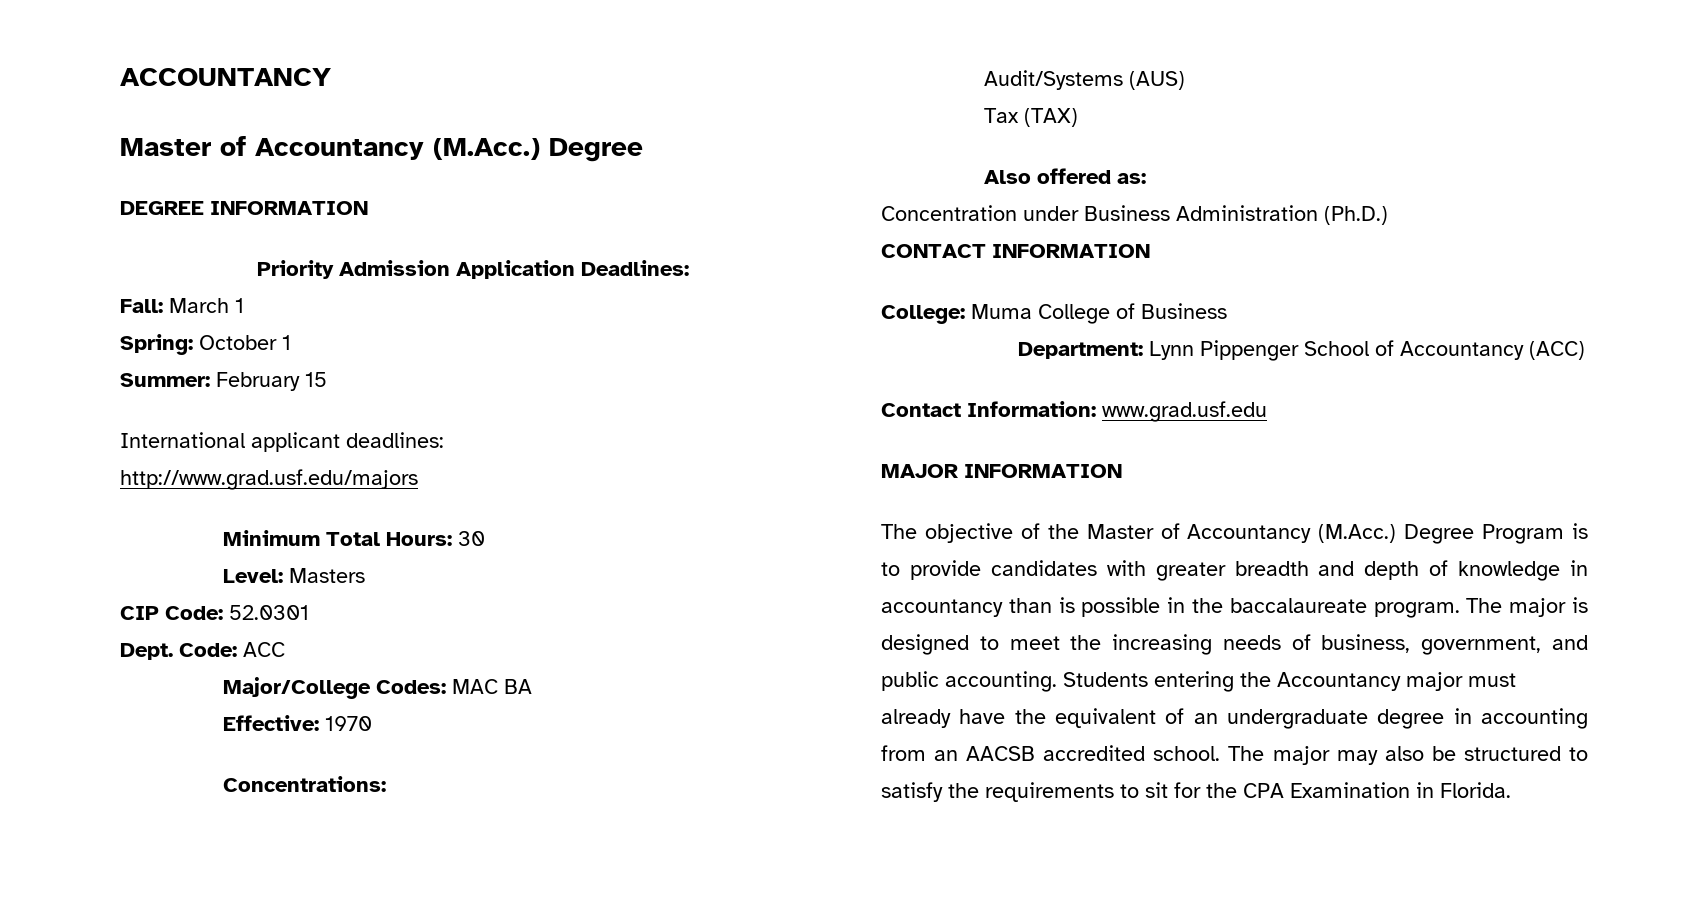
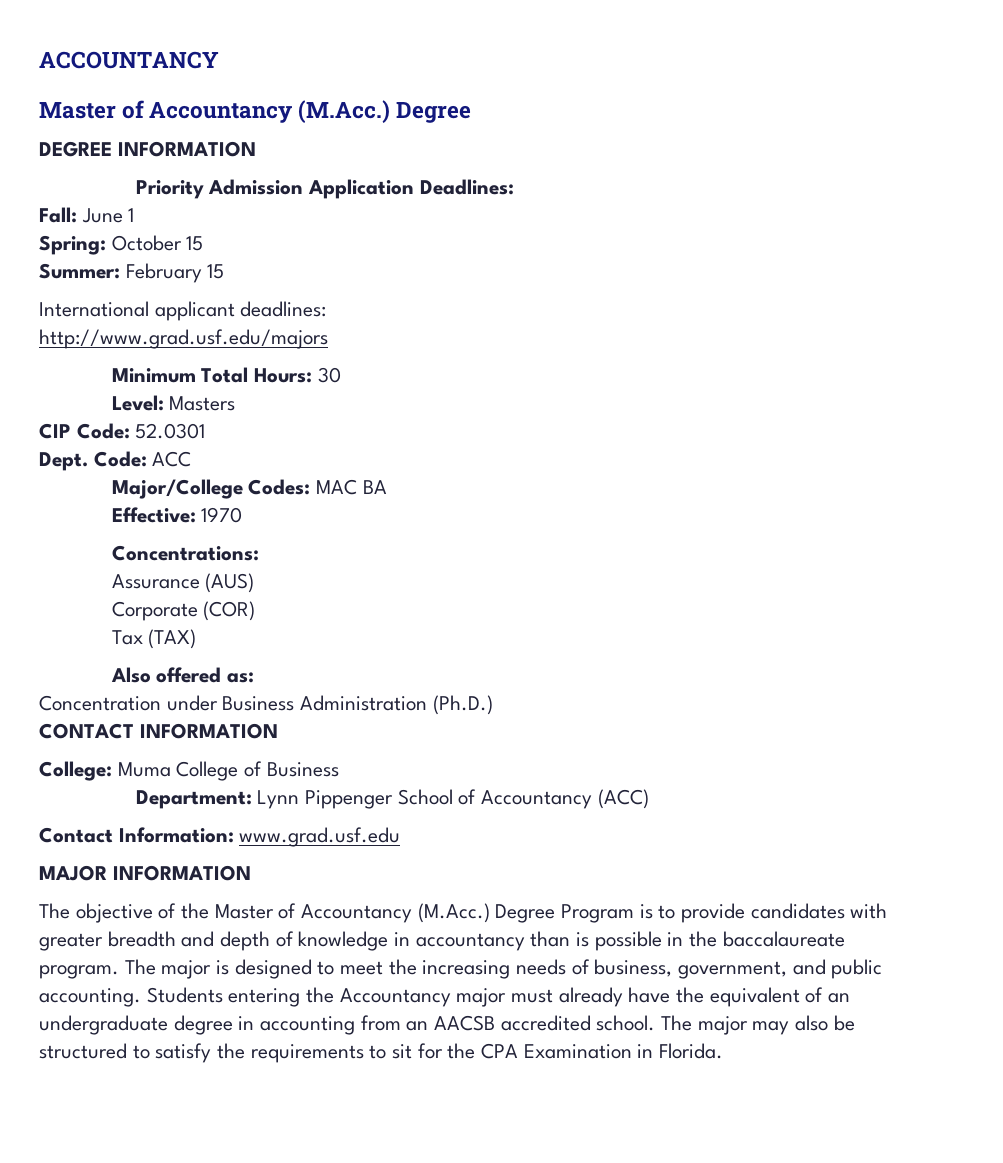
[169,298,229,313] March -> [81,208,123,223] June
[282,335,291,350] 1 -> [186,236,204,251] 15
[983,70,1123,90] Audit/Systems -> [111,574,200,589] Assurance
(1185, 80) none -> [111,601,256,621] // Corporate (COR)

